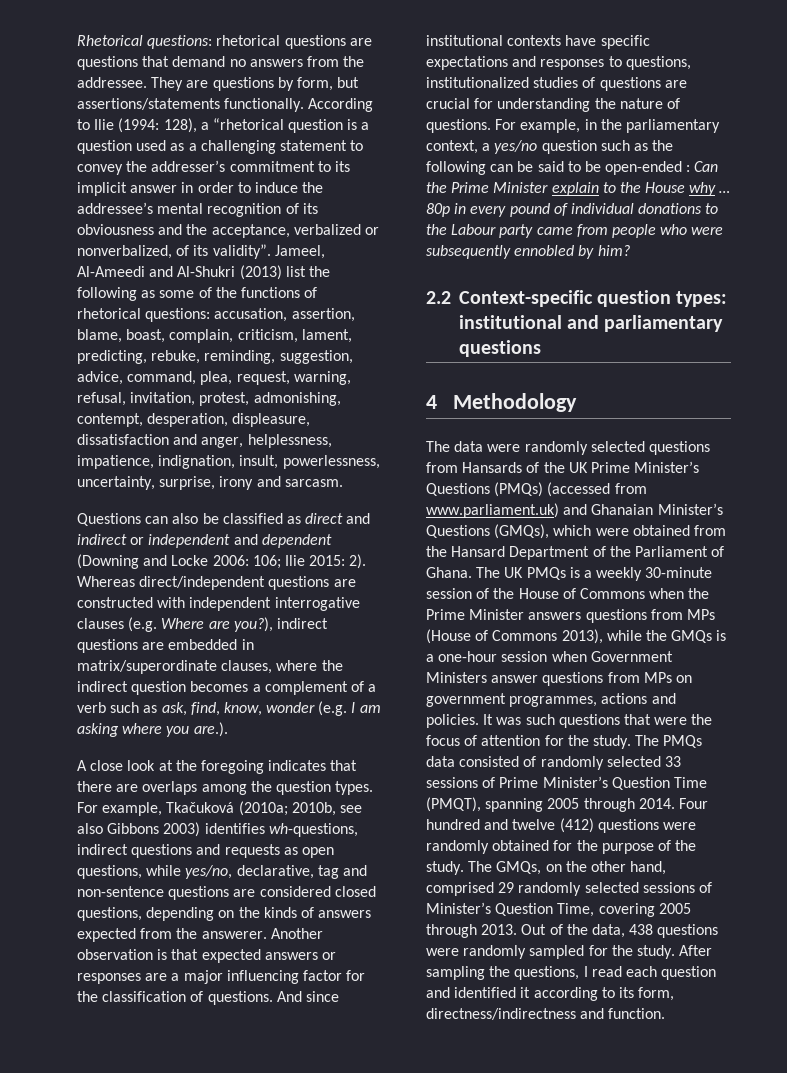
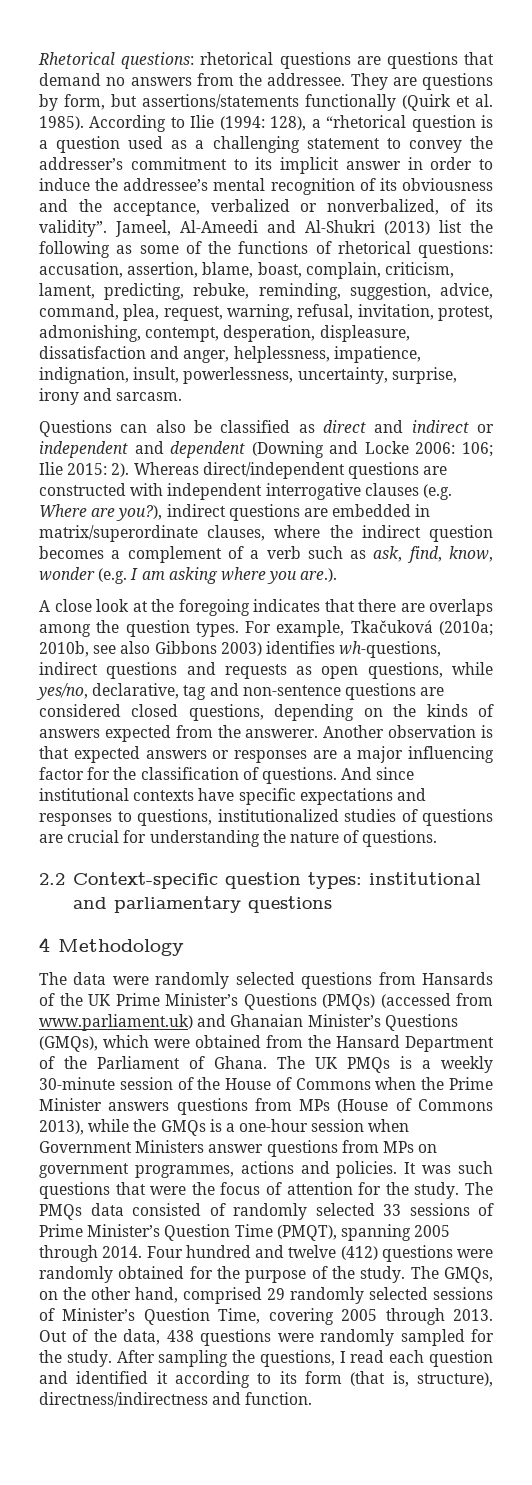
[224,98,305,112] functionally. -> [305,94,493,111] [39,116,84,130] functionally (Quirk et al. 1985).
[495,119,720,133] [426,140,674,154] [426,161,719,175] [426,182,731,196] [426,203,719,217] [426,224,724,238] [426,245,630,259] For example, in the parliamentary context, a yes/no question such as the following can be said to be open-ended : Can the Prime Minister explain to the House why … 80p in every pound of individual donations to the Labour party came from people who were subsequently ennobled by him? -> (438, 838) none
[638,987,675,1001] form, -> [305,1371,493,1387] form (that is, structure),

